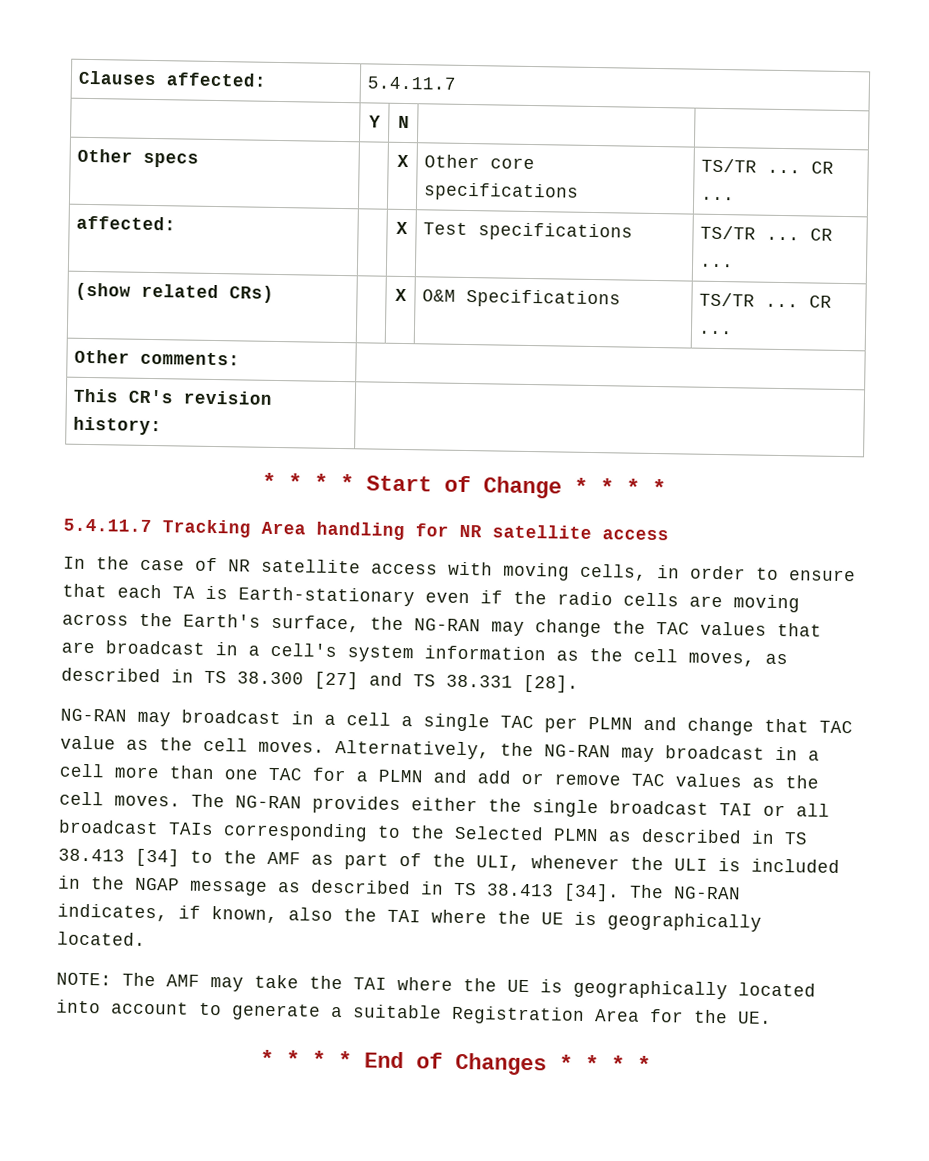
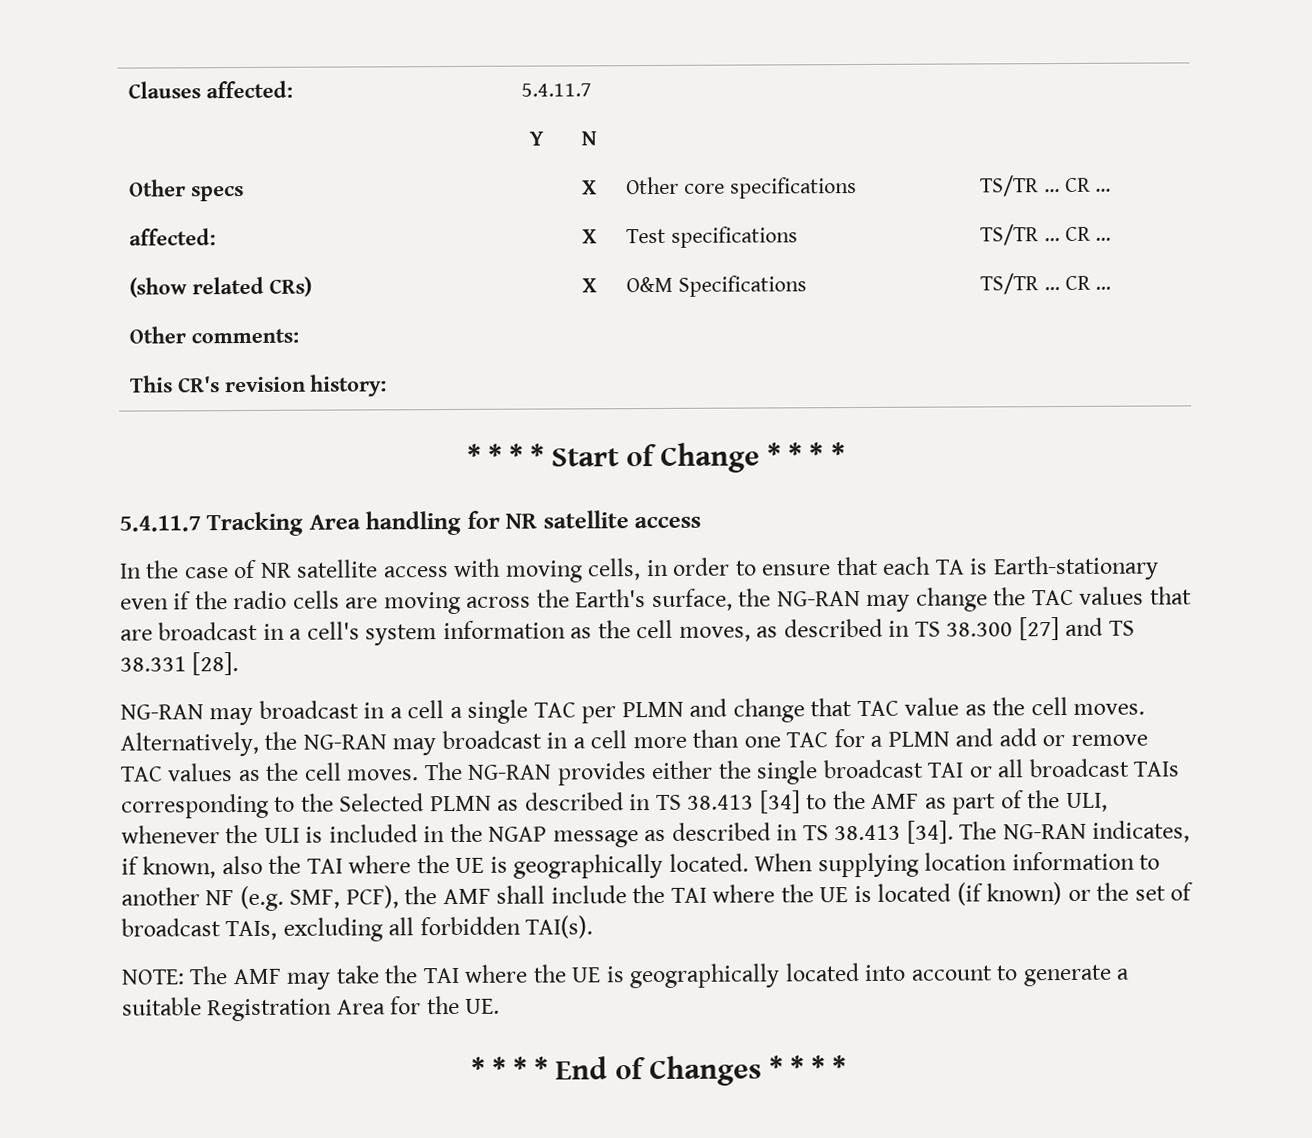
(146, 938) none -> [754,851,1161,878] [121,882,1194,912] [121,915,594,942] When supplying location information to another NF (e.g. SMF, PCF), the AMF shall include the TAI where the UE is located (if known) or the set of broadcast TAIs, excluding all forbidden TAI(s).

